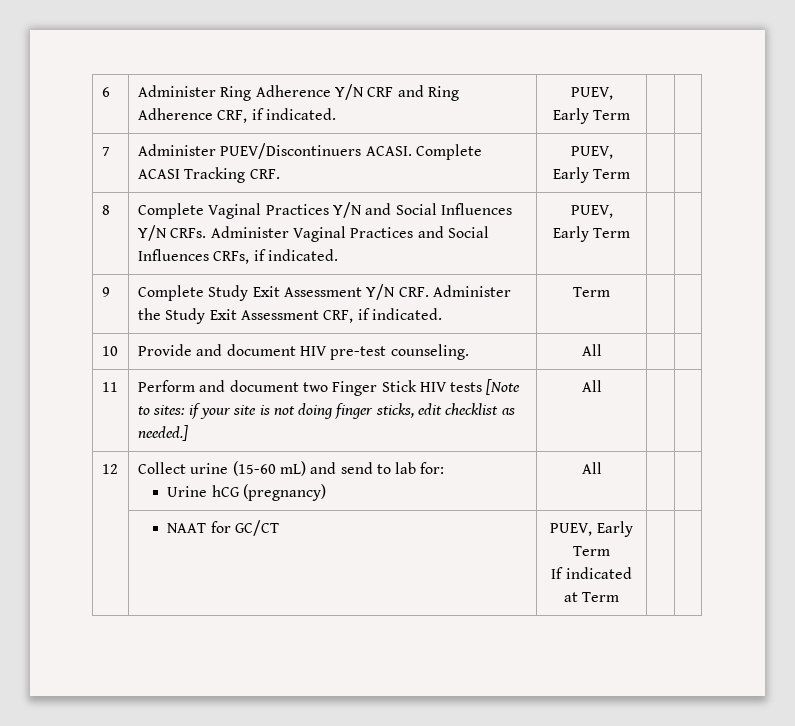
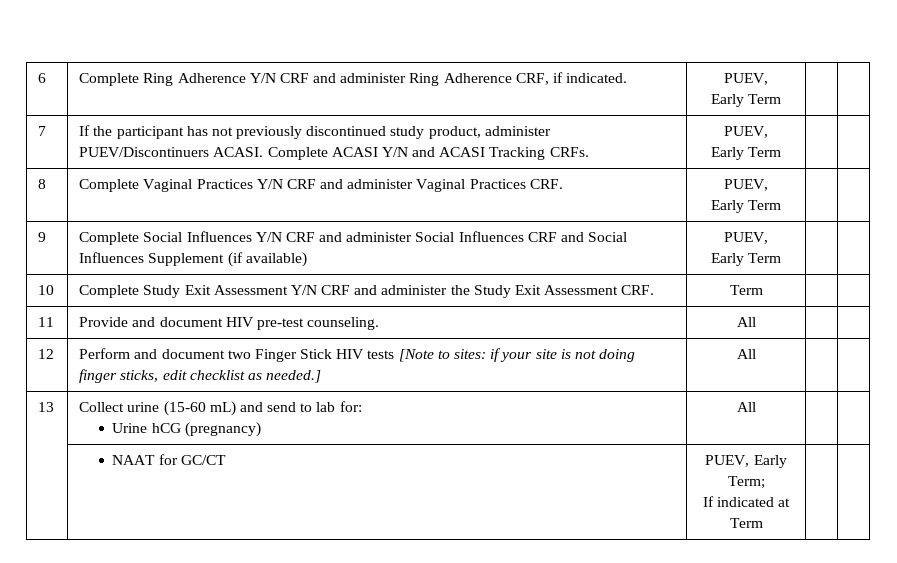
[137,85,216,97] Administer -> [79,73,140,86] Complete
(424, 91) none -> [340,73,407,83] administer
[137,143,482,160] [137,167,280,183] Administer PUEV/Discontinuers ACASI. Complete ACASI Tracking CRF. -> [79,125,551,139] [79,147,589,160] If the participant has not previously discontinued study product, administer PUEV/Discontinuers ACASI. Complete ACASI Y/N and ACASI Tracking CRFs.
[365,203,512,215] [137,225,489,242] [137,249,338,264] [570,205,613,218] [552,226,631,242] [101,287,110,297] and Social Influences Y/N CRFs. Administer Vaginal Practices and Social Influences CRFs, if indicated. | PUEV, // Early Term | | // 9 -> [286,179,563,192] [724,179,768,191] [710,200,782,213] [38,232,47,242] [79,231,628,245] [79,252,307,267] [724,232,768,244] [710,253,782,266] [38,285,55,295] CRF and administer Vaginal Practices CRF. | PUEV, // Early Term | | // 9 | Complete Social Influences Y/N CRF and administer Social Influences CRF and Social Influences Supplement (if available) | PUEV, // Early Term | | // 10
[398,285,511,297] CRF. Administer -> [321,285,448,295] CRF and administer
[323,308,442,323] [573,287,610,297] [101,346,118,356] CRF, if indicated. | Term | | // 10 -> [621,285,655,295] [729,285,763,295] [38,317,55,327] CRF. | Term | | // 11
[101,382,118,392] 11 -> [38,349,55,359] 12
[101,464,118,474] 12 -> [38,402,55,412] 13
[573,546,610,556] Term -> [727,476,765,489] Term;

